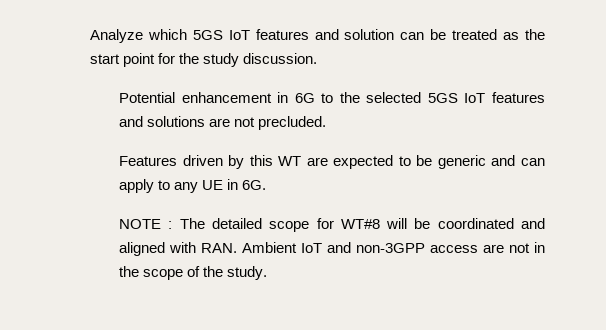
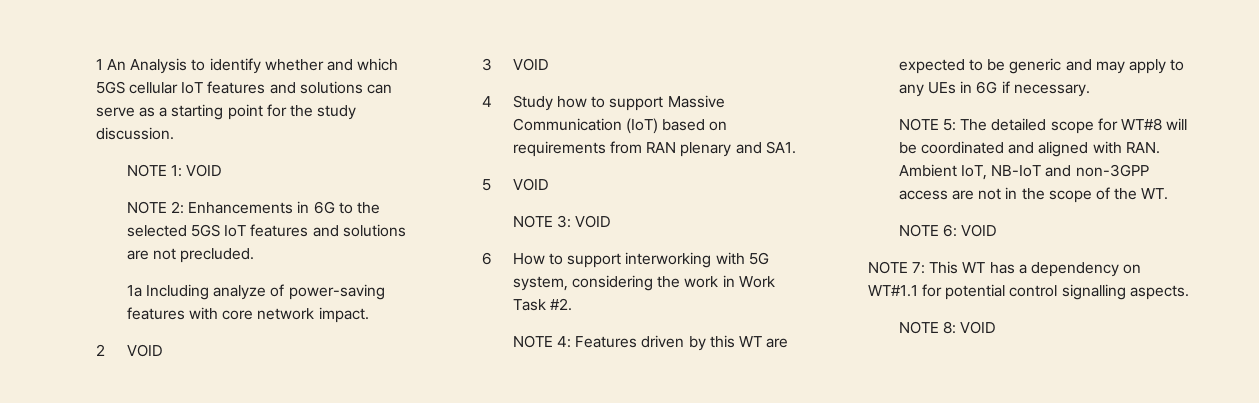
[89,29,143,43] Analyze -> [95,58,353,74] 1 An Analysis to identify whether and
[228,29,546,40] [89,54,120,64] IoT features and solution can be treated as the start -> [129,81,392,94] [95,104,224,120] cellular IoT features and solutions can serve as a starting
[118,92,272,103] Potential enhancement -> [126,164,223,177] [126,201,294,214] NOTE 1: VOID // NOTE 2: Enhancements
(327, 123) none -> [126,284,385,300] [126,307,369,323] [95,344,163,357] [481,58,549,71] [481,95,725,111] [512,118,728,134] [512,141,796,157] [481,178,549,191] [512,215,612,228] [481,252,769,268] [512,275,775,291] [512,298,572,311] [512,335,571,348] 1a Including analyze of power-saving features with core network impact. // 2 VOID // 3 VOID // 4 Study how to support Massive Communication (IoT) based on requirements from RAN plenary and SA1. // 5 VOID // NOTE 3: VOID // 6 How to support interworking with 5G system, considering the work in Work Task #2. // NOTE 4:
[521,158,546,166] can -> [1095,61,1125,74] may
[202,179,267,190] [118,219,173,229] UE in 6G. // NOTE : -> [927,81,1090,97] [898,118,956,131] UEs in 6G if necessary. // NOTE 5:
[300,243,322,253] IoT -> [960,165,1042,180] IoT, NB-IoT
[227,266,268,280] study. -> [1141,188,1169,200] [898,224,998,237] [867,261,1142,277] [867,284,1189,300] [898,321,997,334] WT. // NOTE 6: VOID // NOTE 7: This WT has a dependency on WT#1.1 for potential control signalling aspects. // NOTE 8: VOID

